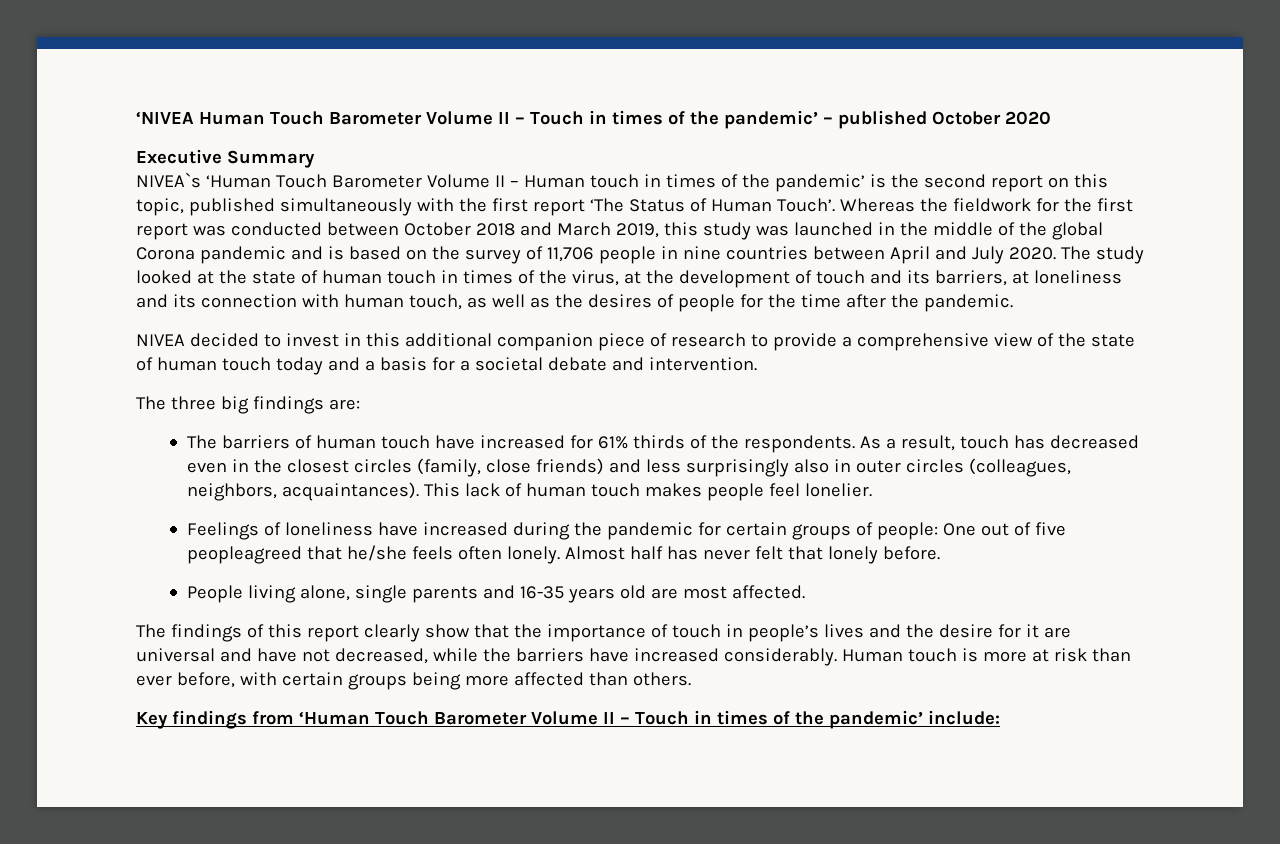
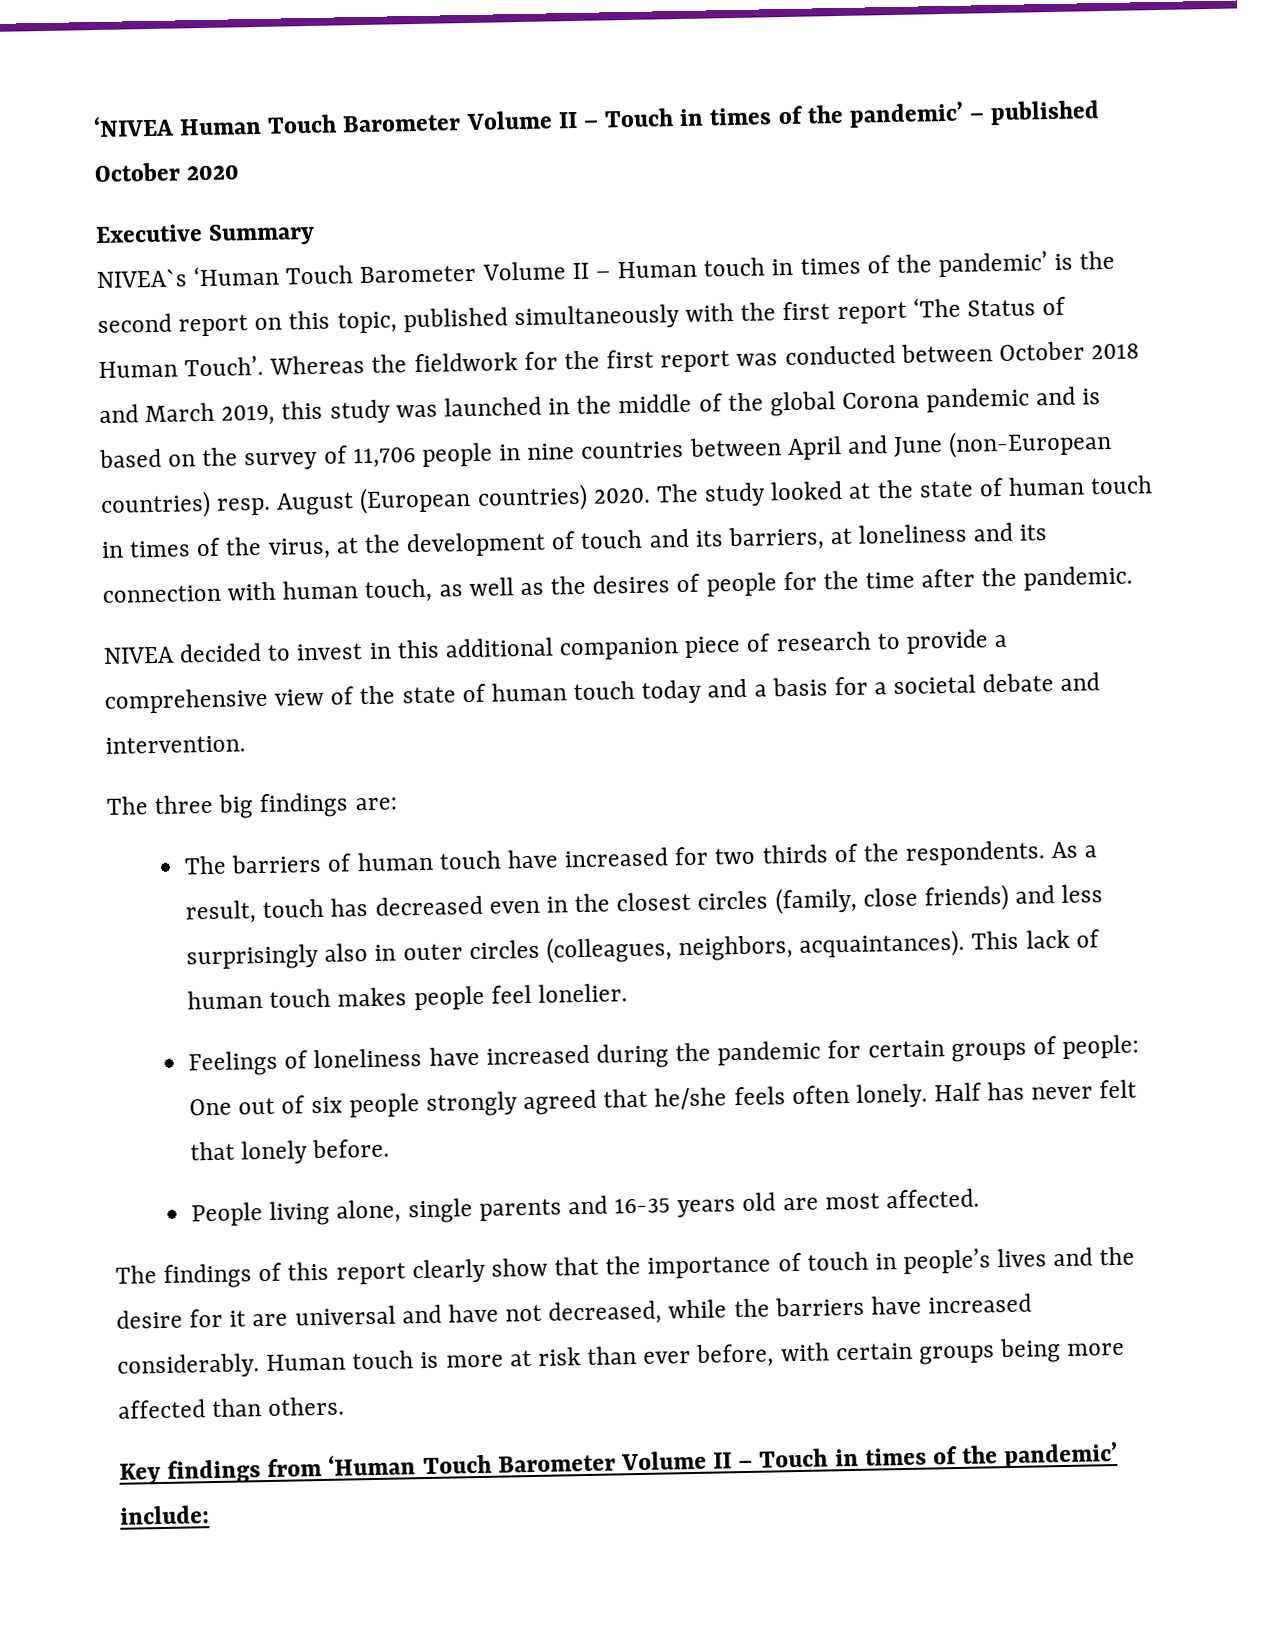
[971,246,1004,264] July -> [893,428,1113,458] [100,483,588,519] June (non-European countries) resp. August (European countries)
[598,436,629,449] 61% -> [714,847,756,865] two
[1035,522,1067,536] [187,546,303,564] five peopleagreed -> [310,1089,598,1118] six people strongly agreed
[565,546,664,560] Almost half -> [933,1082,982,1102] Half

